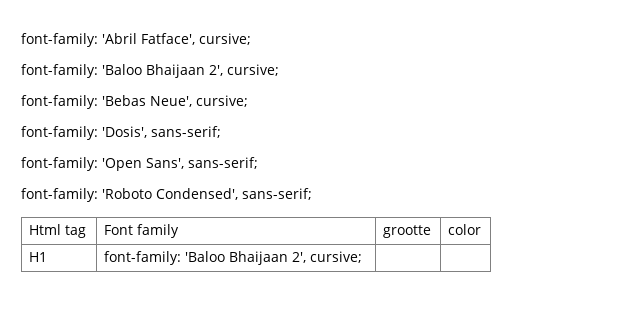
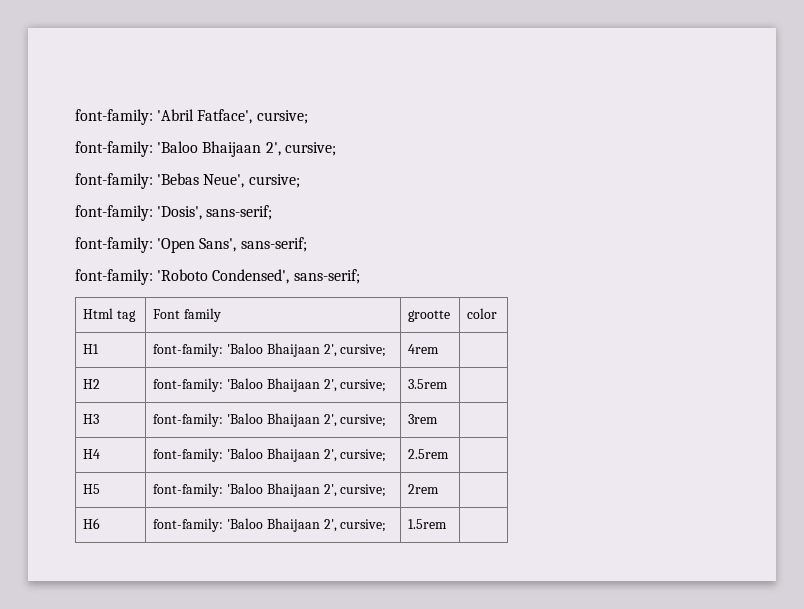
(363, 257) none -> [408,344,440,354] [83,379,101,389] [153,378,387,392] [408,379,449,389] [83,414,100,424] [153,413,387,427] [408,414,439,424] [83,449,101,459] [153,448,387,462] [408,449,450,459] [83,484,101,494] [153,483,387,497] [408,484,440,494] [83,518,101,529] [153,518,387,532] [408,519,448,529] 4rem | // H2 | font-family: 'Baloo Bhaijaan 2', cursive; | 3.5rem | // H3 | font-family: 'Baloo Bhaijaan 2', cursive; | 3rem | // H4 | font-family: 'Baloo Bhaijaan 2', cursive; | 2.5rem | // H5 | font-family: 'Baloo Bhaijaan 2', cursive; | 2rem | // H6 | font-family: 'Baloo Bhaijaan 2', cursive; | 1.5rem

